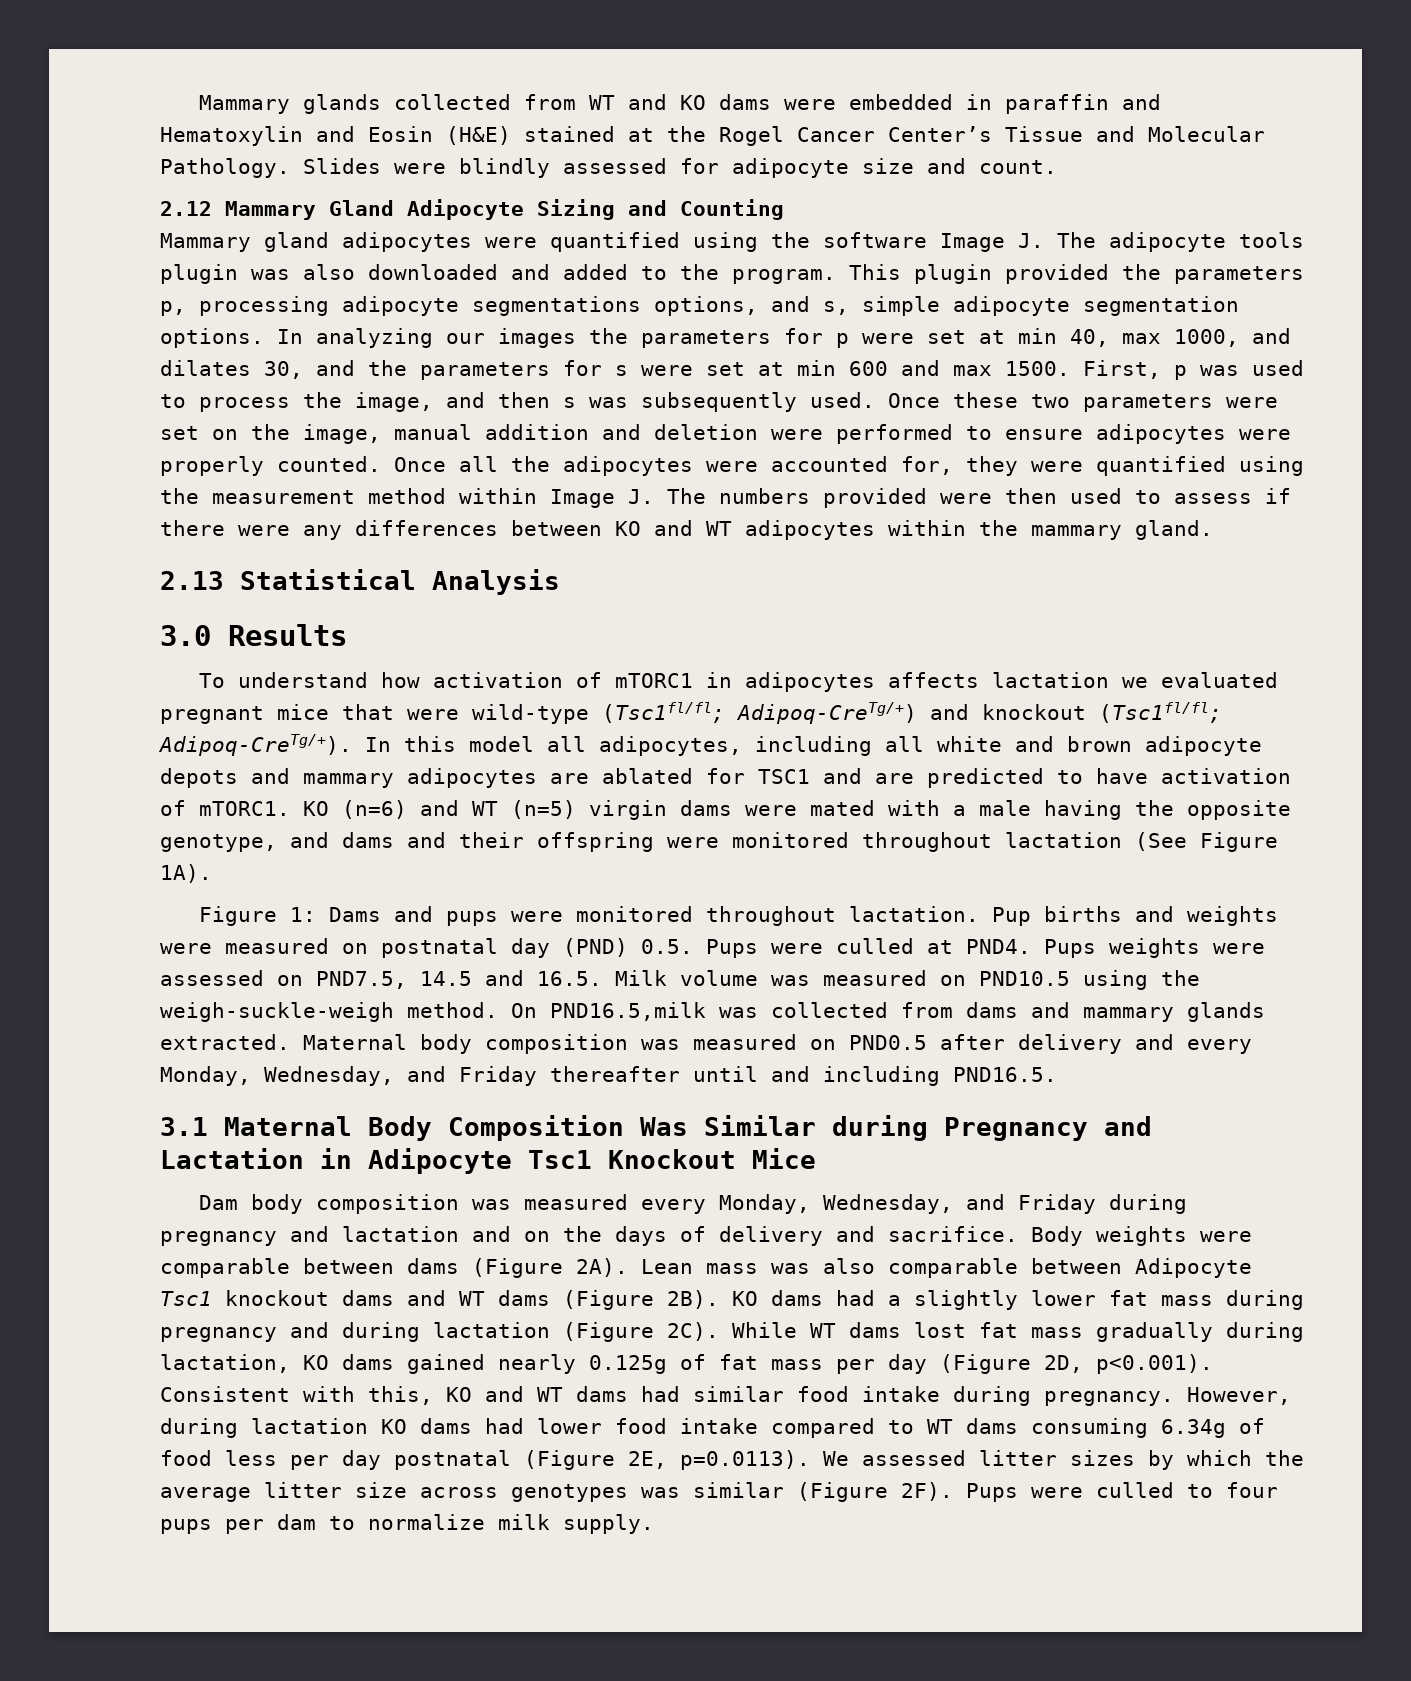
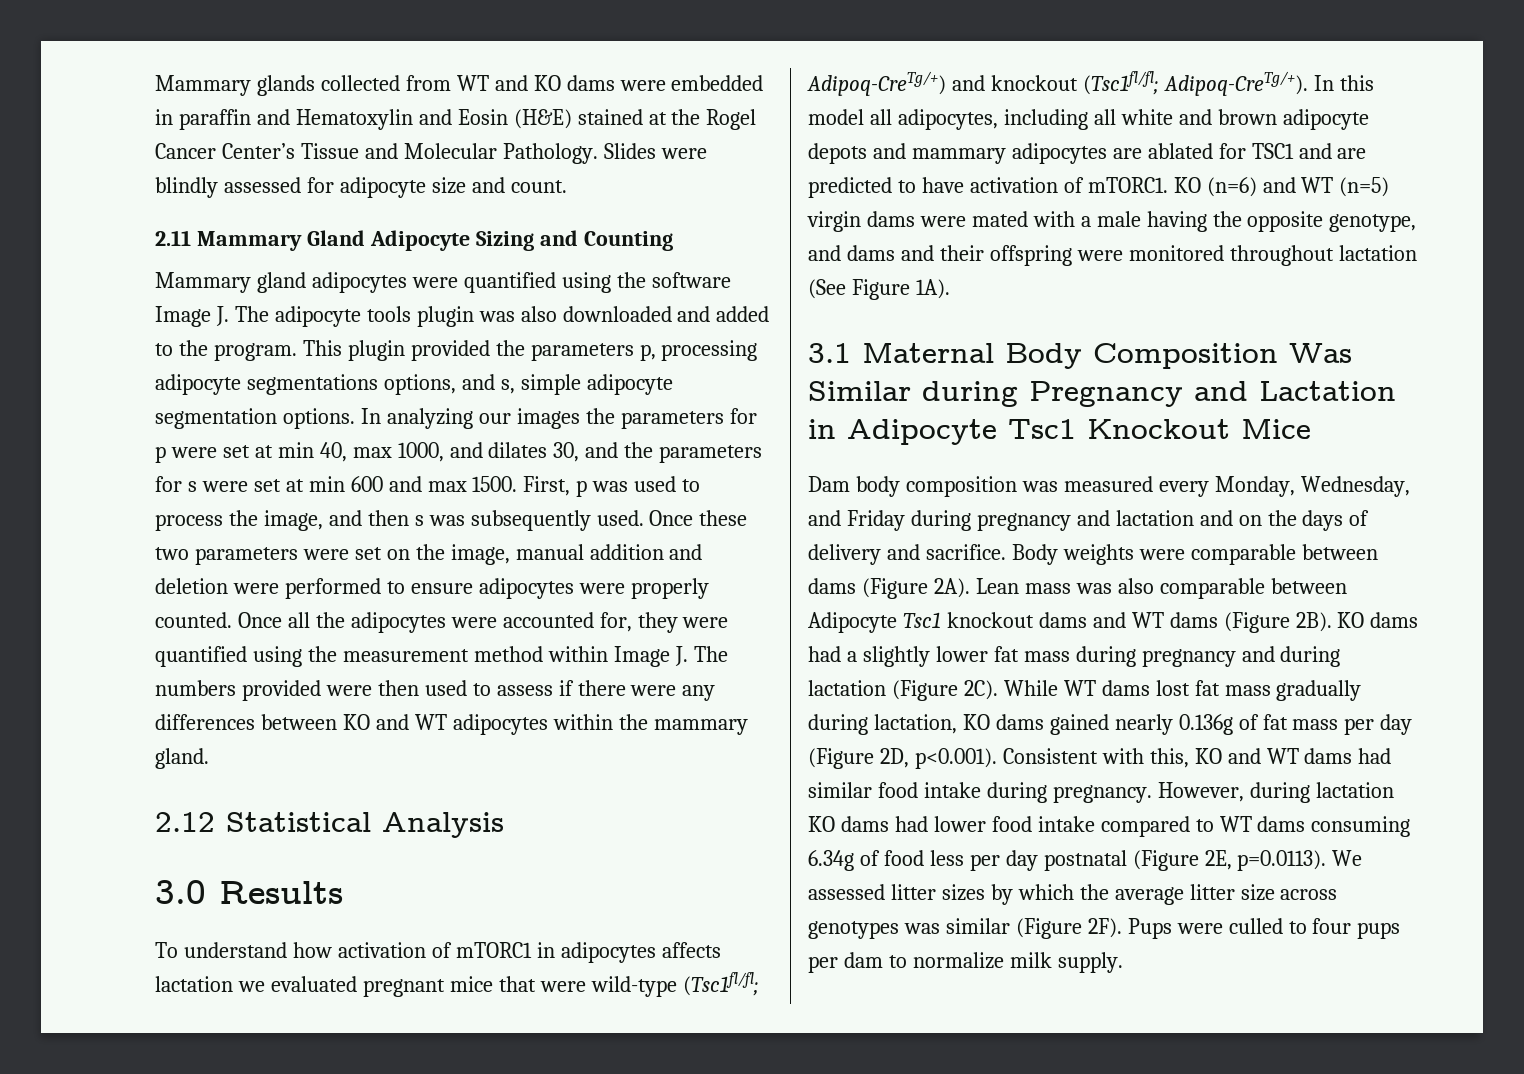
[160,201,212,216] 2.12 -> [155,230,191,246] 2.11
[160,571,224,590] 2.13 -> [155,812,215,832] 2.12
[198,906,1278,926] [160,938,1265,958] [160,970,1200,990] [160,1002,1265,1022] [160,1034,1252,1054] [160,1066,1057,1086] // Figure 1: Dams and pups were monitored throughout lactation. Pup births and weights were measured on postnatal day (PND) 0.5. Pups were culled at PND4. Pups weights were assessed on PND7.5, 14.5 and 16.5. Milk volume was measured on PND10.5 using the weigh-suckle-weigh method. On PND16.5,milk was collected from dams and mammary glands extracted. Maternal body composition was measured on PND0.5 after delivery and every Monday, Wednesday, and Friday thereafter until and including PND16.5. -> (950, 289) none
[589,1355,667,1374] 0.125g -> [1178,714,1233,735] 0.136g

